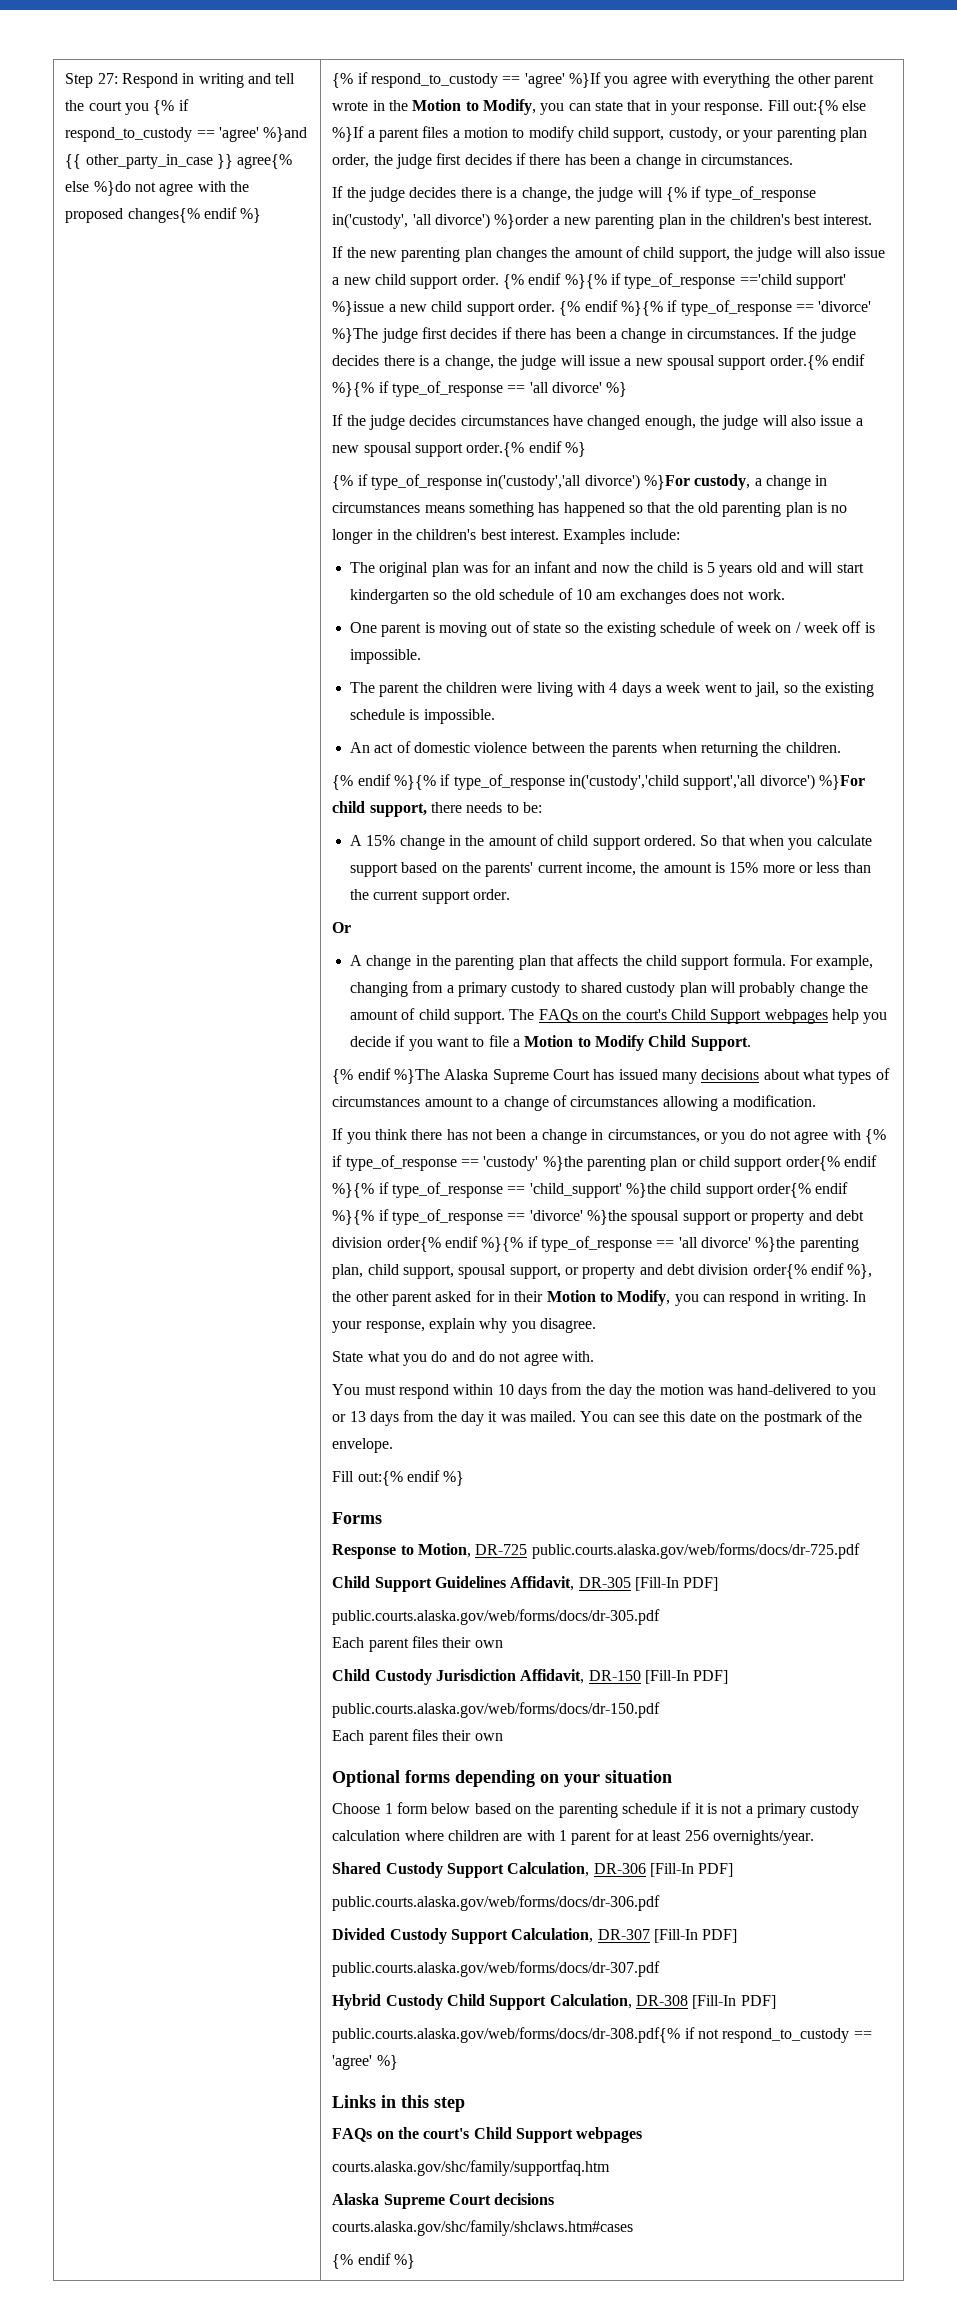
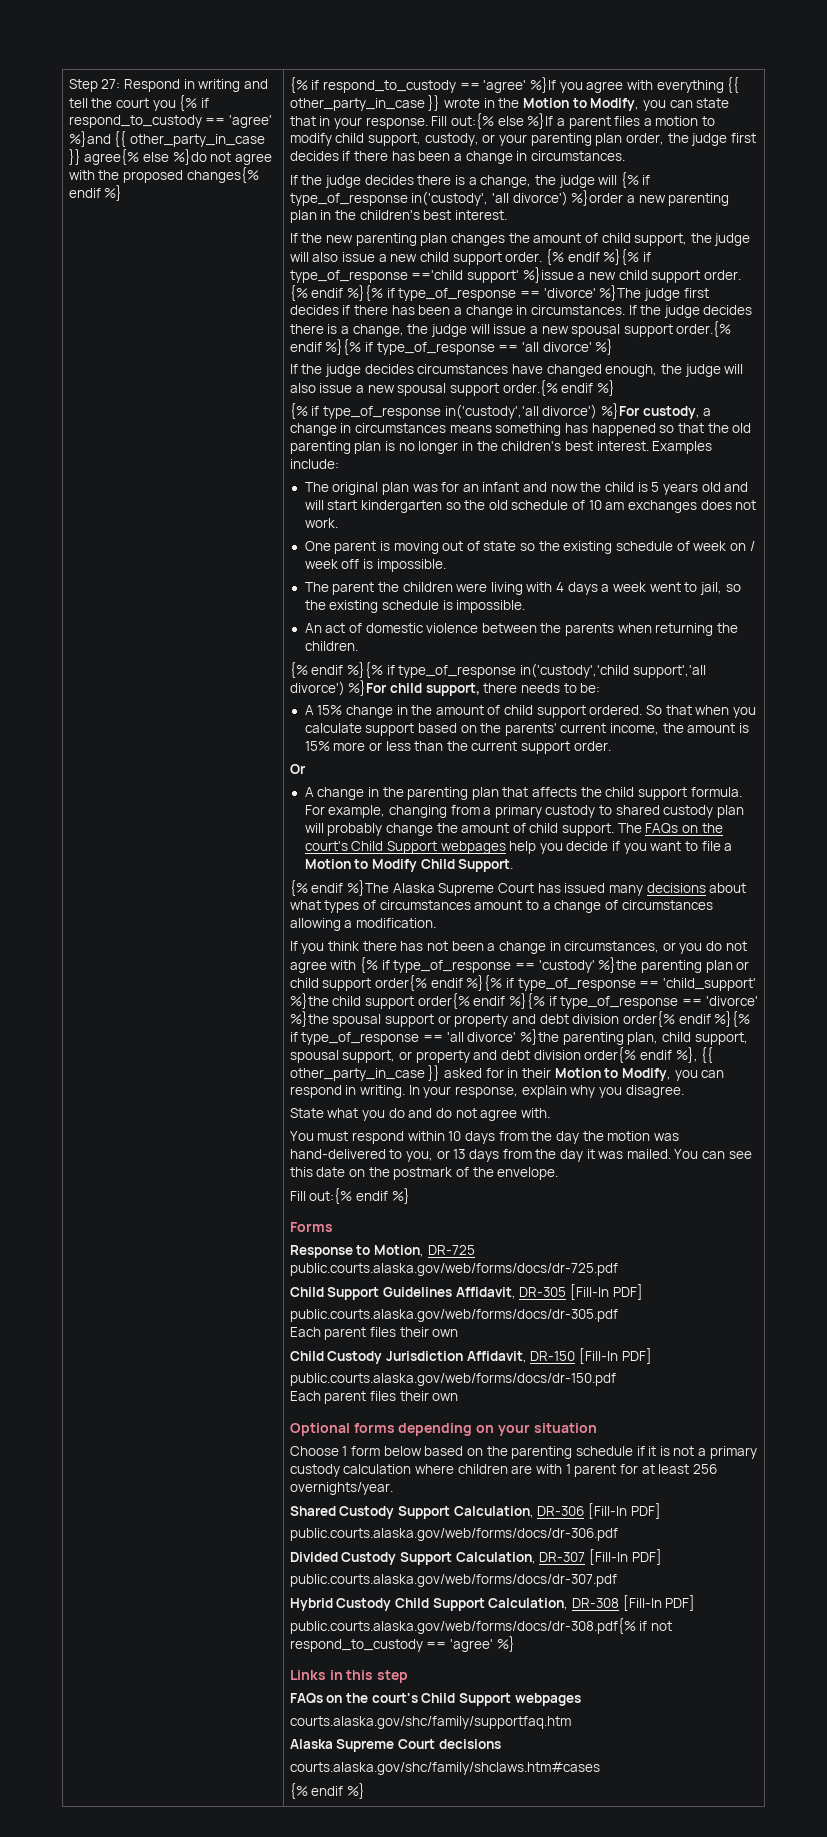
[774,73,875,88] the other parent -> [727,77,740,93] [289,95,441,111] {{ other_party_in_case }}
[332,1291,433,1306] the other parent -> [701,1047,714,1063] [289,1065,441,1081] {{ other_party_in_case }}
[851,1387,876,1399] you -> [406,1151,434,1162] you,

